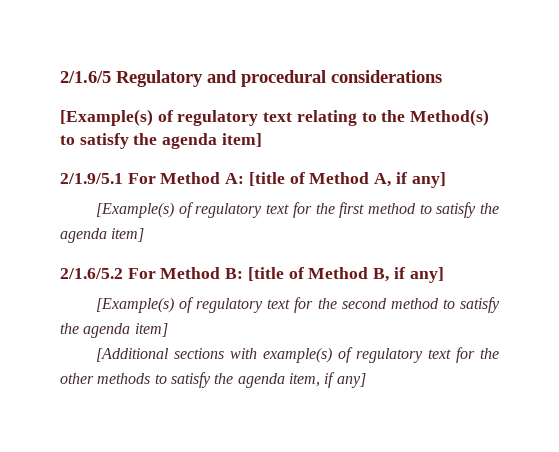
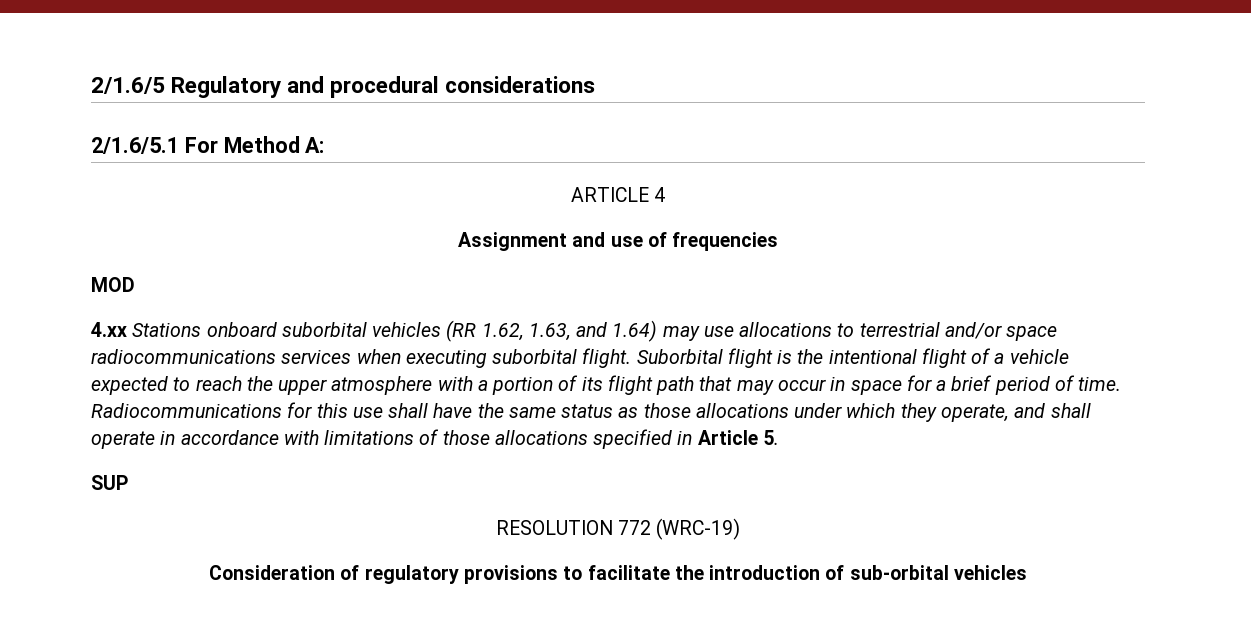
[60,109,490,126] [60,133,262,149] [60,172,446,188] [96,202,499,218] [60,228,145,243] [60,267,444,283] [96,297,501,313] [60,323,168,338] [96,347,499,363] [60,372,366,388] [Example(s) of regulatory text relating to the Method(s) to satisfy the agenda item] // 2/1.9/5.1 For Method A: [title of Method A, if any] // [Example(s) of regulatory text for the first method to satisfy the agenda item] // 2/1.6/5.2 For Method B: [title of Method B, if any] // [Example(s) of regulatory text for the second method to satisfy the agenda item] // [Additional sections with example(s) of regulatory text for the other methods to satisfy the agenda item, if any] -> [91,136,325,154] [570,187,666,202] [457,232,779,251] [91,277,135,292] [91,320,1058,342] [91,348,1069,368] [91,375,1122,395] [91,402,1091,422] [91,429,779,449] [91,475,128,490] [495,518,741,540] [209,565,1027,584] 2/1.6/5.1 For Method A: // ARTICLE 4 // Assignment and use of frequencies // MOD // 4.xx Stations onboard suborbital vehicles (RR 1.62, 1.63, and 1.64) may use allocations to terrestrial and/or space radiocommunications services when executing suborbital flight. Suborbital flight is the intentional flight of a vehicle expected to reach the upper atmosphere with a portion of its flight path that may occur in space for a brief period of time. Radiocommunications for this use shall have the same status as those allocations under which they operate, and shall operate in accordance with limitations of those allocations specified in Article 5. // SUP // RESOLUTION 772 (WRC-19) // Consideration of regulatory provisions to facilitate the introduction of sub-orbital vehicles

